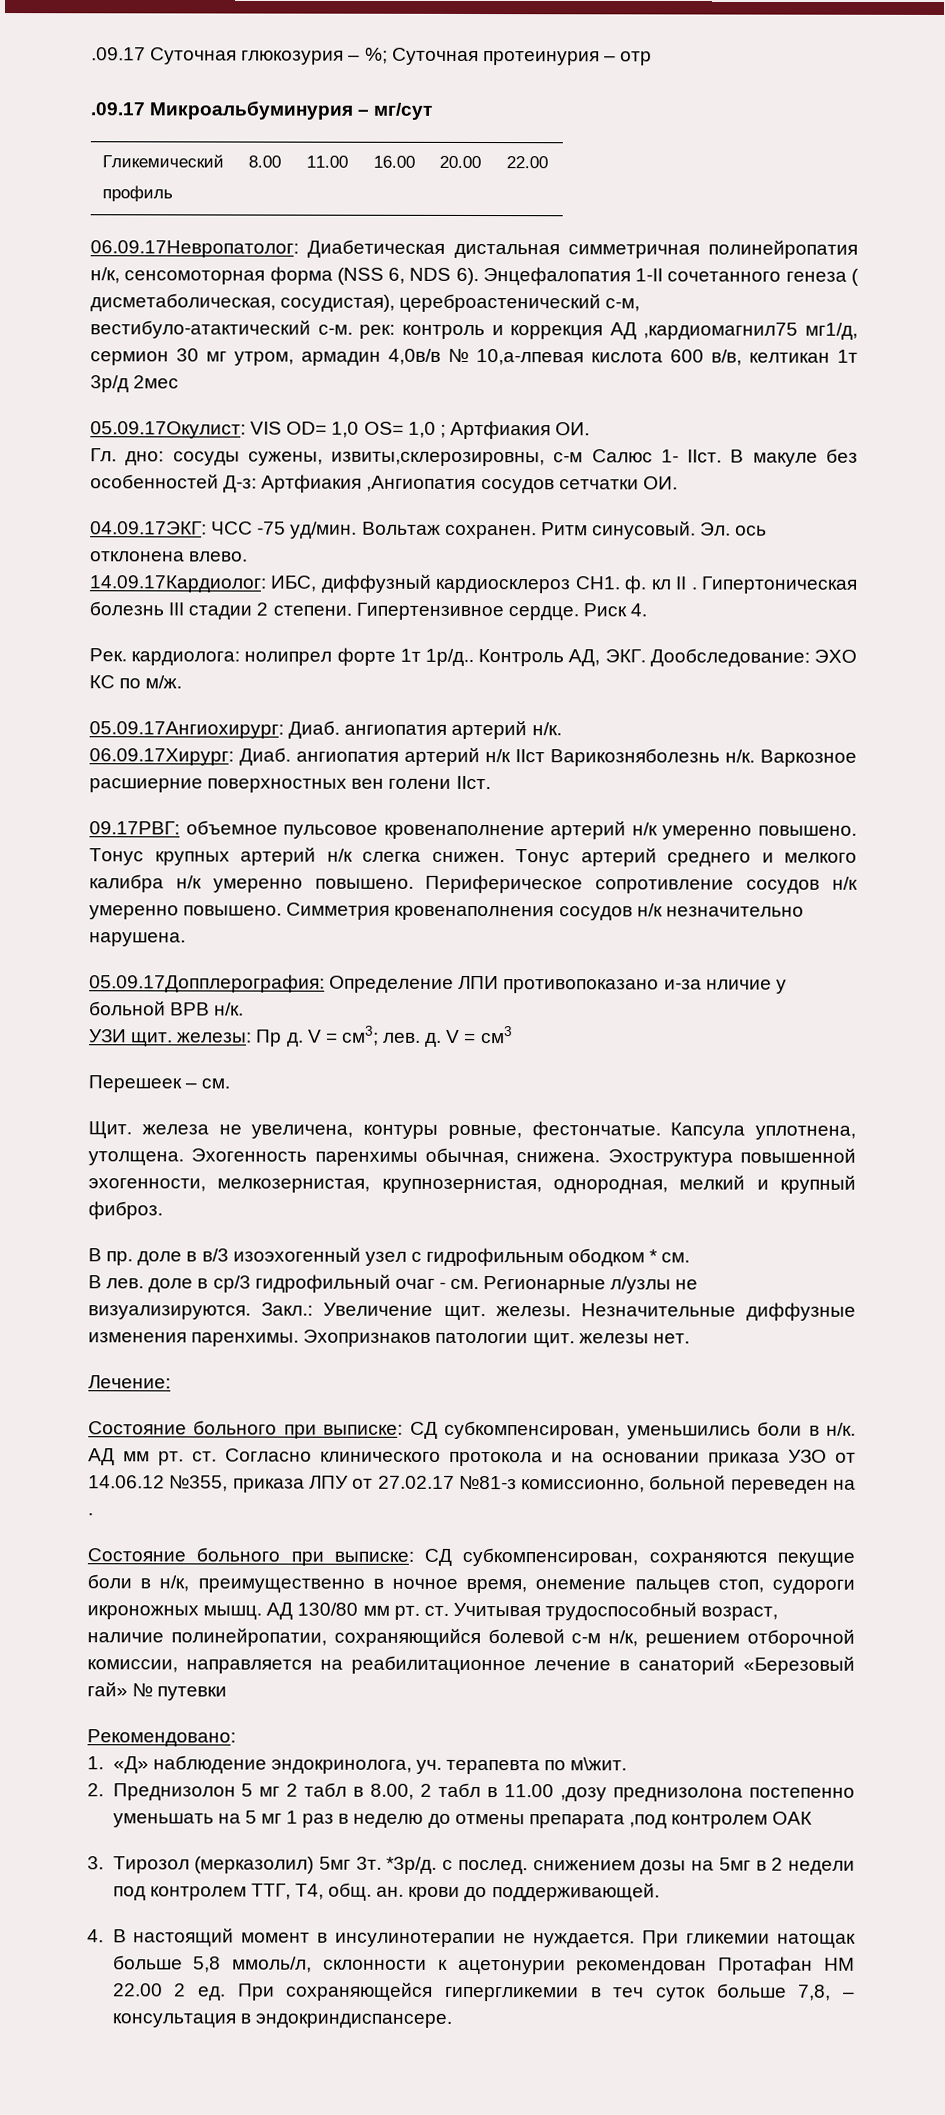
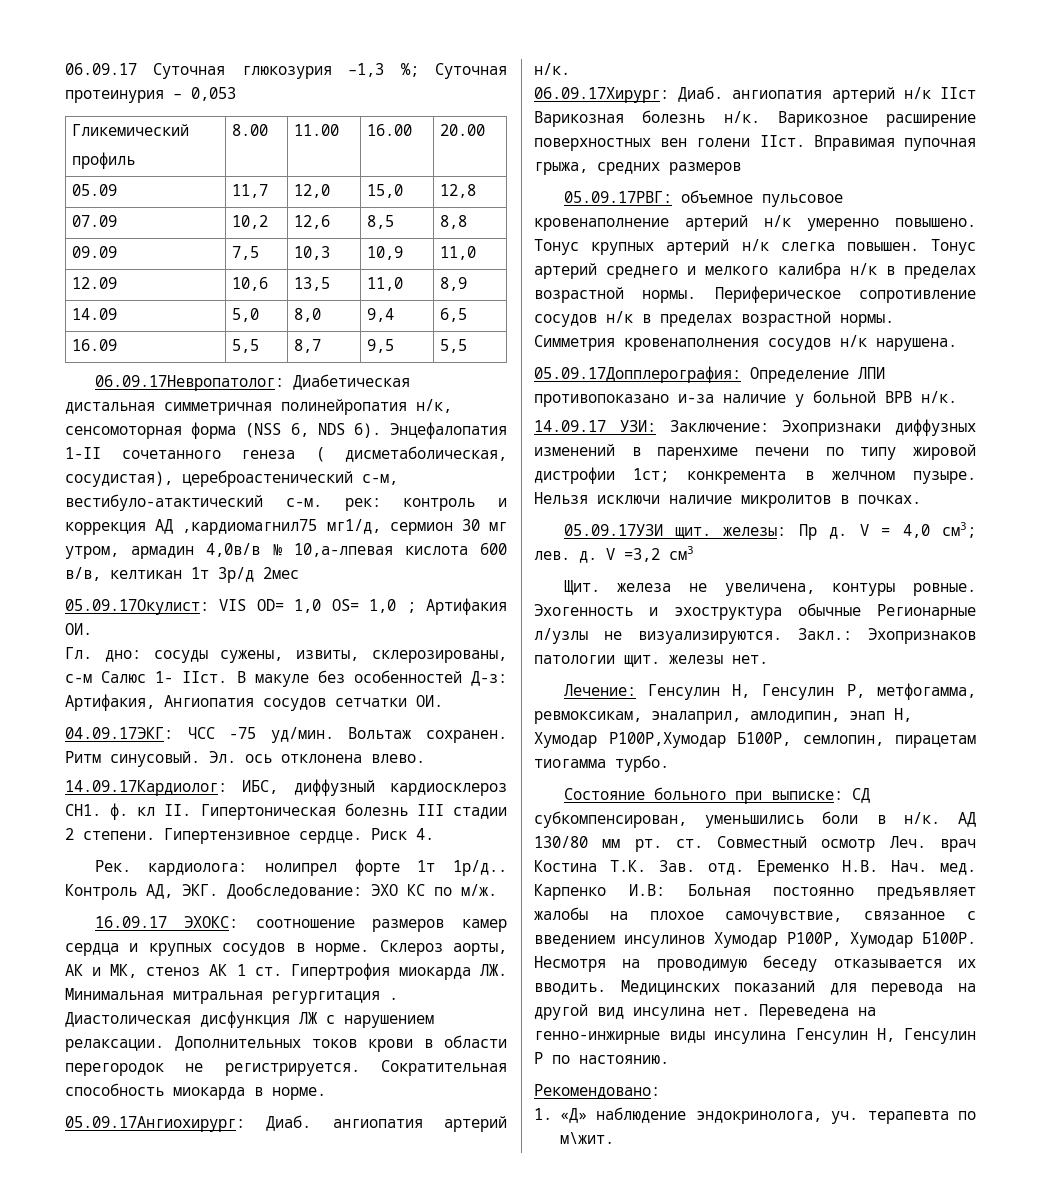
[91,47,146,61] .09.17 -> [65,63,137,75] 06.09.17
[348,54,361,61] – -> [348,63,385,77] –1,3
[620,51,653,66] [90,100,433,120] отр // .09.17 Микроальбуминурия – мг/сут -> [191,87,236,101] 0,053
[506,156,549,169] | 22.00 -> [71,184,117,196] [231,184,268,198] [293,184,330,198] [366,184,403,198] [439,184,476,198] [71,215,117,227] [231,215,268,229] [293,215,330,229] [366,215,394,229] [439,215,467,229] [71,246,117,258] [231,246,259,260] [293,246,330,260] [366,246,403,260] [439,246,476,260] [71,277,117,289] [231,277,268,291] [293,277,330,291] [366,277,403,291] [439,277,467,291] [71,308,117,320] [231,308,259,322] [293,308,321,322] [366,308,394,322] [439,308,467,322] [71,339,117,351] [231,339,259,353] [293,339,321,353] [366,339,394,353] [439,339,467,353] // 05.09 | 11,7 | 12,0 | 15,0 | 12,8 // 07.09 | 10,2 | 12,6 | 8,5 | 8,8 // 09.09 | 7,5 | 10,3 | 10,9 | 11,0 // 12.09 | 10,6 | 13,5 | 11,0 | 8,9 // 14.09 | 5,0 | 8,0 | 9,4 | 6,5 // 16.09 | 5,5 | 8,7 | 9,5 | 5,5
[449,420,551,440] Артфиакия -> [426,598,507,615] Артифакия
[331,451,546,467] извиты,склерозировны, -> [296,650,508,663] извиты, склерозированы,
[261,474,477,493] Артфиакия ,Ангиопатия -> [65,694,254,711] Артифакия, Ангиопатия
[675,576,697,590] II . -> [164,804,192,816] II.
(183, 682) none -> [94,916,507,932] [65,940,507,956] [65,963,507,980] [65,988,398,1004] [65,1011,434,1028] [65,1035,507,1052] [65,1060,507,1076] [65,1083,326,1100] // 16.09.17 ЭХОКС: соотношение размеров камер сердца и крупных сосудов в норме. Склероз аорты, АК и МК, стеноз АК 1 ст. Гипертрофия миокарда ЛЖ. Минимальная митральная регургитация . Диастолическая дисфункция ЛЖ с нарушением релаксации. Дополнительных токов крови в области перегородок не регистрируется. Сократительная способность миокарда в норме.
[550,748,857,767] [89,778,203,793] Варикозняболезнь н/к. Варкозное расшиерние -> [534,110,976,127] Варикозная болезнь н/к. Варикозное расширение
[89,821,180,835] // 09.17РВГ: -> [813,135,976,151] [534,162,741,175] [563,191,672,203] Вправимая пупочная грыжа, средних размеров // 05.09.17РВГ:
[431,851,505,863] снижен. -> [846,242,919,251] повышен.
[212,874,859,894] [89,905,283,920] умеренно повышено. Периферическое сопротивление сосудов н/к умеренно повышено. -> [885,266,976,279] [534,286,976,303] [534,311,894,327] в пределах возрастной нормы. Периферическое сопротивление сосудов н/к в пределах возрастной нормы.
[665,906,804,917] незначительно -> (867, 341) none
[705,979,772,990] нличие -> [723,394,786,403] наличие
[89,1029,127,1043] УЗИ -> [534,419,976,436] [534,444,976,460] [534,467,976,484] [534,492,921,508] [563,524,663,536] 14.09.17 УЗИ: Заключение: Эхопризнаки диффузных изменений в паренхиме печени по типу жировой дистрофии 1ст; конкремента в желчном пузыре. Нельзя исключи наличие микролитов в почках. // 05.09.17УЗИ
(338, 1037) none -> [902,524,930,538] 4,0
[464,1032,477,1044] = -> [624,548,660,562] =3,2
[88,1075,231,1093] // Перешеек – см. -> (694, 553) none
[447,1121,856,1140] [88,1147,856,1167] [88,1175,857,1194] [88,1201,163,1220] [88,1247,691,1267] [88,1274,480,1293] ровные, фестончатые. Капсула уплотнена, утолщена. Эхогенность паренхимы обычная, снижена. Эхоструктура повышенной эхогенности, мелкозернистая, крупнозернистая, однородная, мелкий и крупный фиброз. // В пр. доле в в/3 изоэхогенный узел с гидрофильным ободком * см. // В лев. доле в ср/3 гидрофильный очаг - см. -> [913,583,976,596] [534,603,861,620] ровные. Эхогенность и эхоструктура обычные
[323,1302,857,1321] [88,1332,300,1347] Увеличение щит. железы. Незначительные диффузные изменения паренхимы. -> (852, 634) none
(171, 1382) none -> [647,683,976,700] [534,708,912,724] [534,732,976,748] [534,755,669,772] Генсулин Н, Генсулин Р, метфогамма, ревмоксикам, эналаприл, амлодипин, энап Н, Хумодар Р100Р,Хумодар Б100Р, семлопин, пирацетам тиогамма турбо.
[123,1448,856,1467] [88,1475,856,1494] [88,1513,94,1516] [87,1547,855,1567] [87,1574,856,1594] [87,1602,779,1621] [87,1628,856,1648] [87,1655,855,1675] [87,1682,228,1701] мм рт. ст. Согласно клинического протокола и на основании приказа УЗО от 14.06.12 №355, приказа ЛПУ от 27.02.17 №81-з комиссионно, больной переведен на . // Состояние больного при выписке: СД субкомпенсирован, сохраняются пекущие боли в н/к, преимущественно в ночное время, онемение пальцев стоп, судороги икроножных мышц. АД 130/80 мм рт. ст. Учитывая трудоспособный возраст, наличие полинейропатии, сохраняющийся болевой с-м н/к, решением отборочной комиссии, направляется на реабилитационное лечение в санаторий «Березовый гай» № путевки -> [534,836,976,852] [534,860,976,876] [534,884,976,900] [534,907,976,924] [534,932,976,948] [534,955,976,972] [534,980,976,996] [534,1004,876,1020] [534,1028,976,1044] [534,1052,669,1064] 130/80 мм рт. ст. Совместный осмотр Леч. врач Костина Т.К. Зав. отд. Еременко Н.В. Нач. мед. Карпенко И.В: Больная постоянно предъявляет жалобы на плохое самочувствие, связанное с введением инсулинов Хумодар Р100Р, Хумодар Б100Р. Несмотря на проводимую беседу отказывается их вводить. Медицинских показаний для перевода на другой вид инсулина нет. Переведена на генно-инжирные виды инсулина Генсулин Н, Генсулин Р по настоянию.
[87,1782,855,1802] [112,1810,813,1829] [87,1856,856,1875] [112,1882,660,1902] [87,1928,856,1948] [112,1955,855,1975] [112,1982,856,2002] [111,2013,452,2028] // 2. Преднизолон 5 мг 2 табл в 8.00, 2 табл в 11.00 ,дозу преднизолона постепенно уменьшать на 5 мг 1 раз в неделю до отмены препарата ,под контролем ОАК // 3. Тирозол (мерказолил) 5мг 3т. *3р/д. с послед. снижением дозы на 5мг в 2 недели под контролем ТТГ, Т4, общ. ан. крови до поддерживающей. // 4. В настоящий момент в инсулинотерапии не нуждается. При гликемии натощак больше 5,8 ммоль/л, склонности к ацетонурии рекомендован Протафан НМ 22.00 2 ед. При сохраняющейся гипергликемии в теч суток больше 7,8, – консультация в эндокриндиспансере. -> (614, 1138) none

